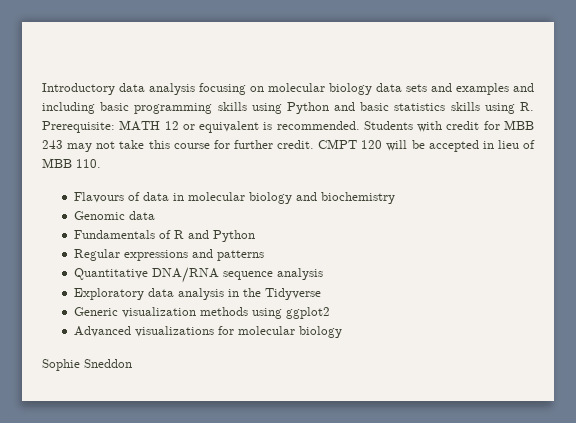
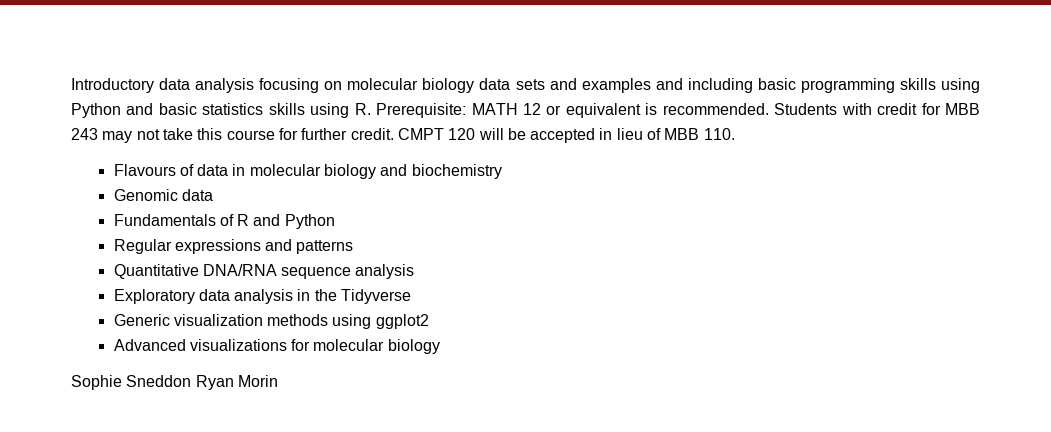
(132, 363) none -> [195,375,278,390] Ryan Morin

